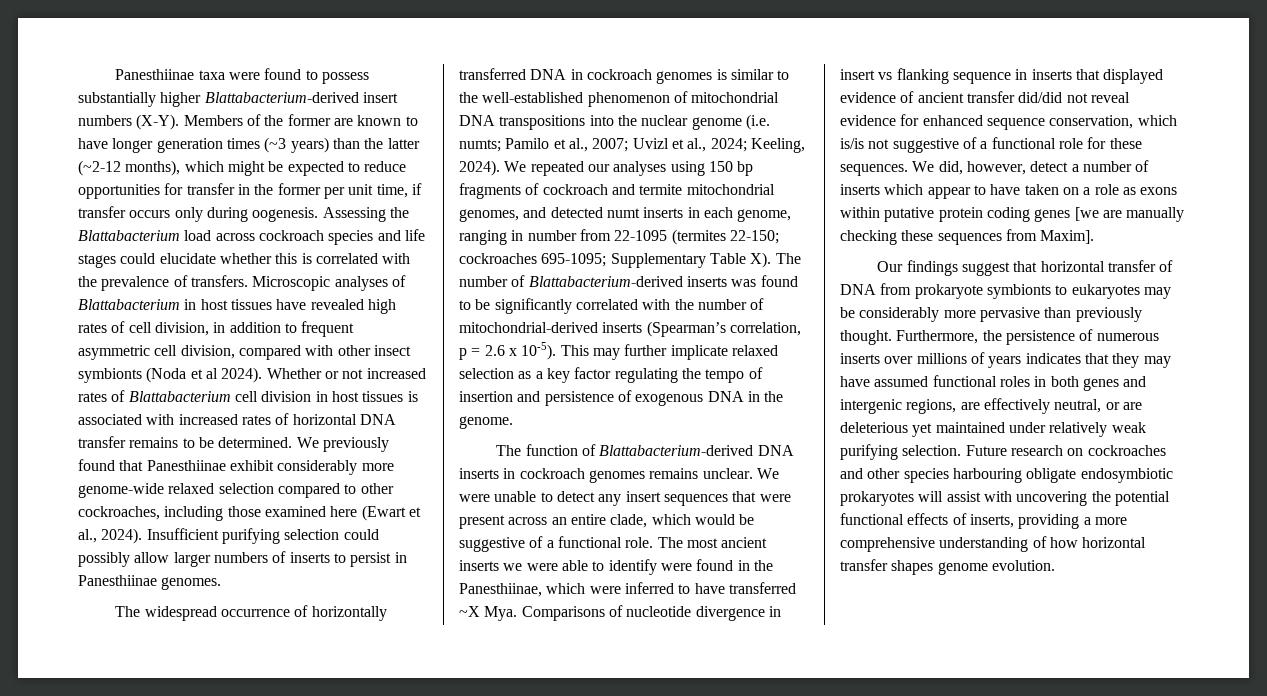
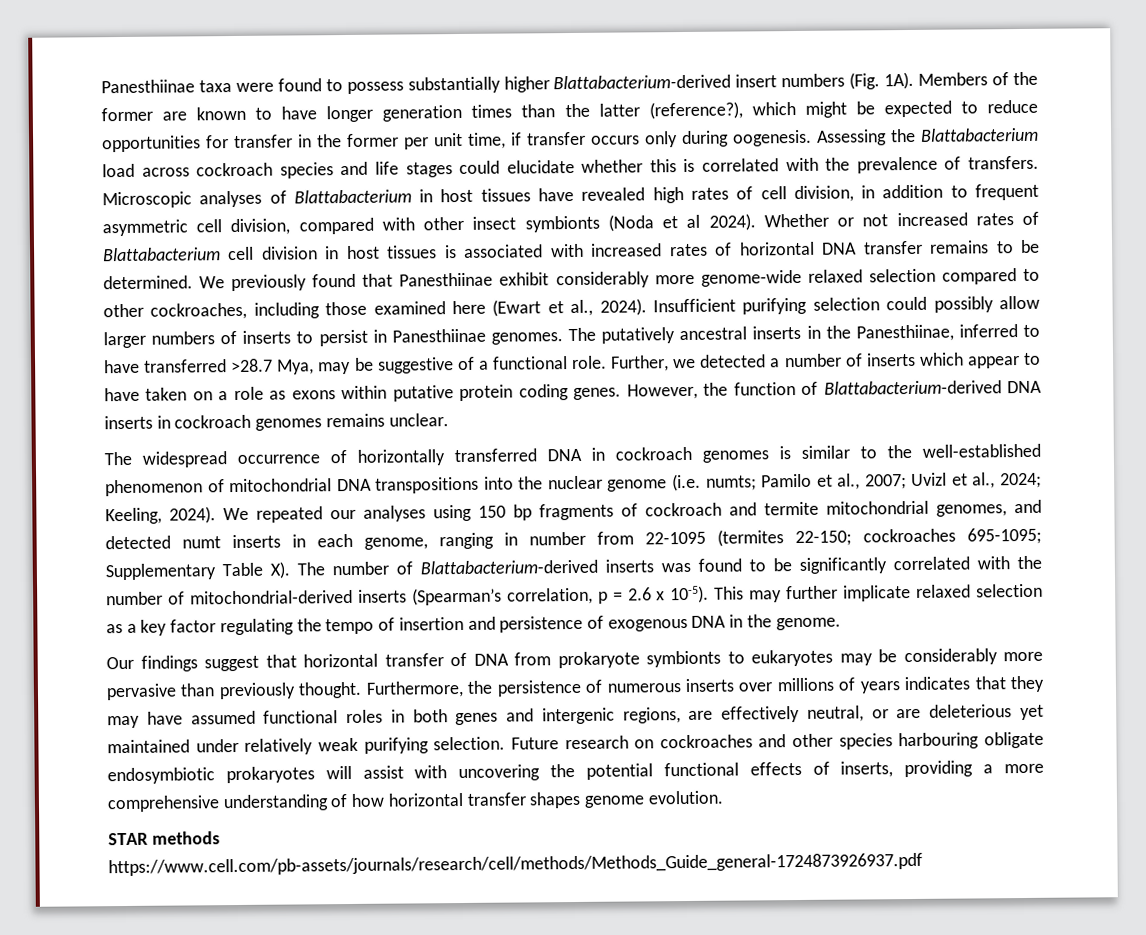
[136,114,180,130] (X-Y). -> [849,71,915,90] (Fig. 1A).
[264,137,329,153] (~3 years) -> (513, 111) none
[78,160,181,176] (~2-12 months), -> [648,101,743,120] (reference?),
(222, 583) none -> [568,324,1040,344] [104,352,1042,375] [104,380,1043,402] [104,413,449,431] The putatively ancestral inserts in the Panesthiinae, inferred to have transferred >28.7 Mya, may be suggestive of a functional role. Further, we detected a number of inserts which appear to have taken on a role as exons within putative protein coding genes. However, the function of Blattabacterium-derived DNA inserts in cockroach genomes remains unclear.
[496,444,794,456] [459,468,779,483] [459,491,791,506] [459,514,755,529] [459,536,768,552] [459,559,773,575] [459,582,796,597] [459,605,781,621] [840,68,1164,84] [840,91,1130,103] [840,114,1177,130] [840,137,1142,153] [840,160,1150,176] [840,184,1178,199] [840,207,1185,222] [840,229,1095,245] // The function of Blattabacterium-derived DNA inserts in cockroach genomes remains unclear. We were unable to detect any insert sequences that were present across an entire clade, which would be suggestive of a functional role. The most ancient inserts we were able to identify were found in the Panesthiinae, which were inferred to have transferred ~X Mya. Comparisons of nucleotide divergence in insert vs flanking sequence in inserts that displayed evidence of ancient transfer did/did not reveal evidence for enhanced sequence conservation, which is/is not suggestive of a functional role for these sequences. We did, however, detect a number of inserts which appear to have taken on a role as exons within putative protein coding genes [we are manually checking these sequences from Maxim]. -> (841, 624) none
(1055, 565) none -> [108,831,220,846] [108,852,923,877] // STAR methods // https://www.cell.com/pb-assets/journals/research/cell/methods/Methods_Guide_general-1724873926937.pdf

